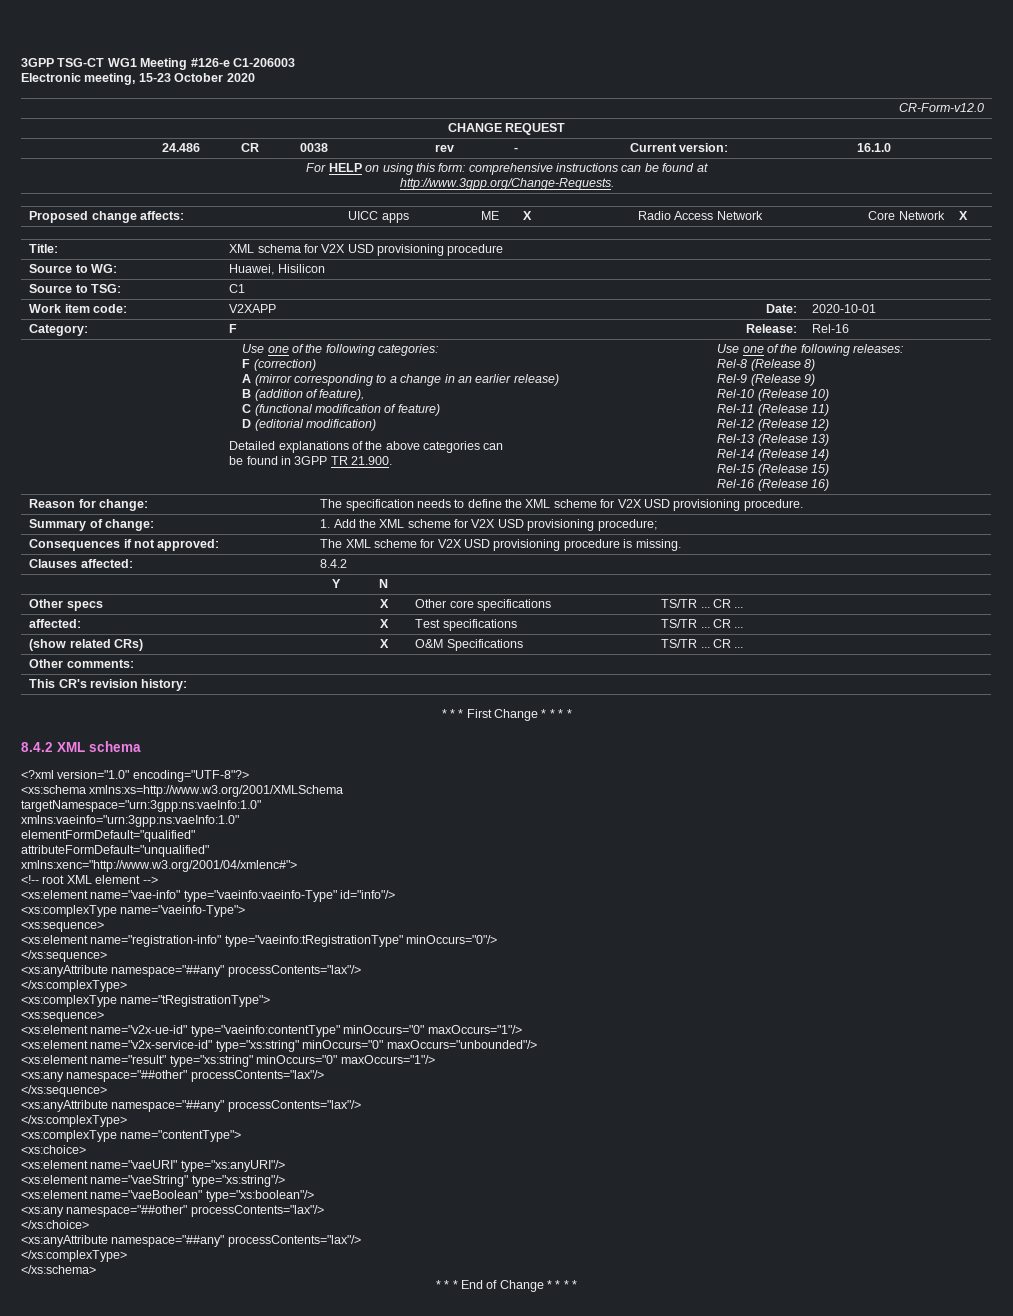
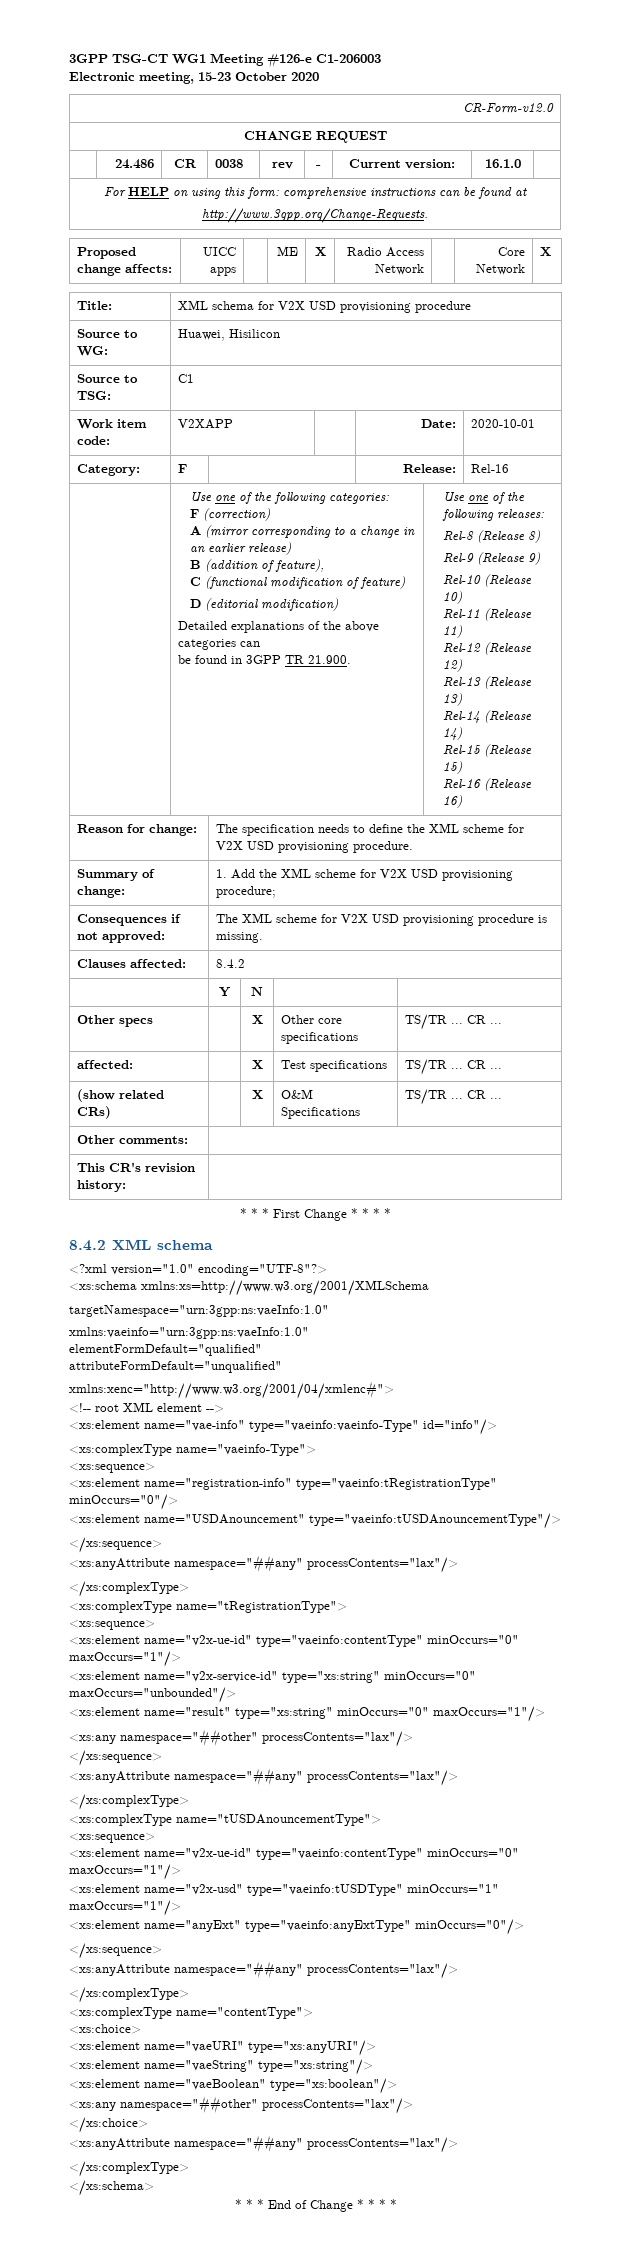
(498, 939) none -> [69,1513,561,1529] // <xs:element name="USDAnouncement" type="vaeinfo:tUSDAnouncementType"/>
(127, 1121) none -> [69,1814,381,1826] [69,1833,155,1843] [69,1848,519,1860] [69,1864,181,1880] [69,1884,499,1896] [69,1900,181,1916] [69,1919,524,1935] [69,1943,162,1959] [69,1961,458,1979] [69,1987,189,2003] // <xs:complexType name="tUSDAnouncementType"> // <xs:sequence> // <xs:element name="v2x-ue-id" type="vaeinfo:contentType" minOccurs="0" maxOccurs="1"/> // <xs:element name="v2x-usd" type="vaeinfo:tUSDType" minOccurs="1" maxOccurs="1"/> // <xs:element name="anyExt" type="vaeinfo:anyExtType" minOccurs="0"/> // </xs:sequence> // <xs:anyAttribute namespace="##any" processContents="lax"/> // </xs:complexType>

